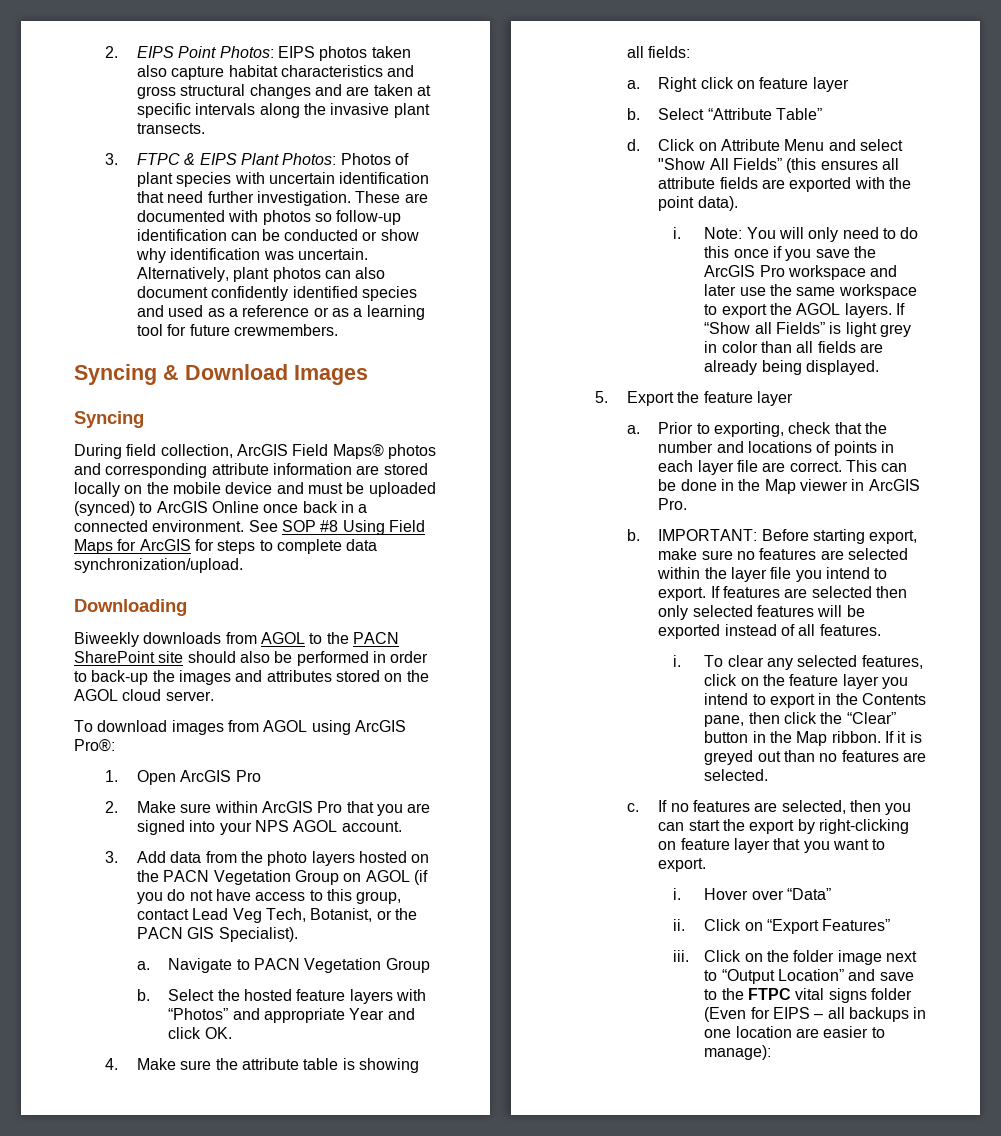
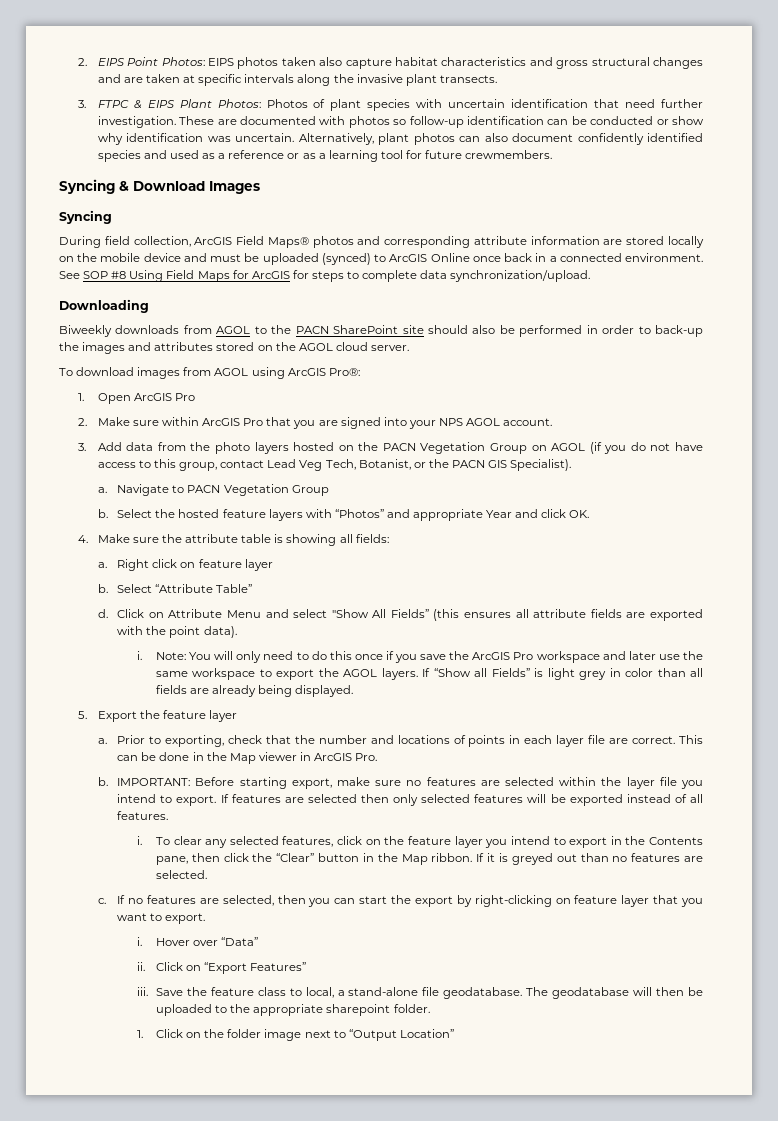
(689, 956) none -> [155,987,704,999] [155,1004,430,1016] [136,1030,143,1038] Save the feature class to local, a stand-alone file geodatabase. The geodatabase will then be uploaded to the appropriate sharepoint folder. // 1.
[848,969,914,981] [704,988,912,1003] [704,1007,927,1022] [704,1026,885,1038] [704,1045,772,1060] and save to the FTPC vital signs folder (Even for EIPS – all backups in one location are easier to manage): -> (454, 1033) none

